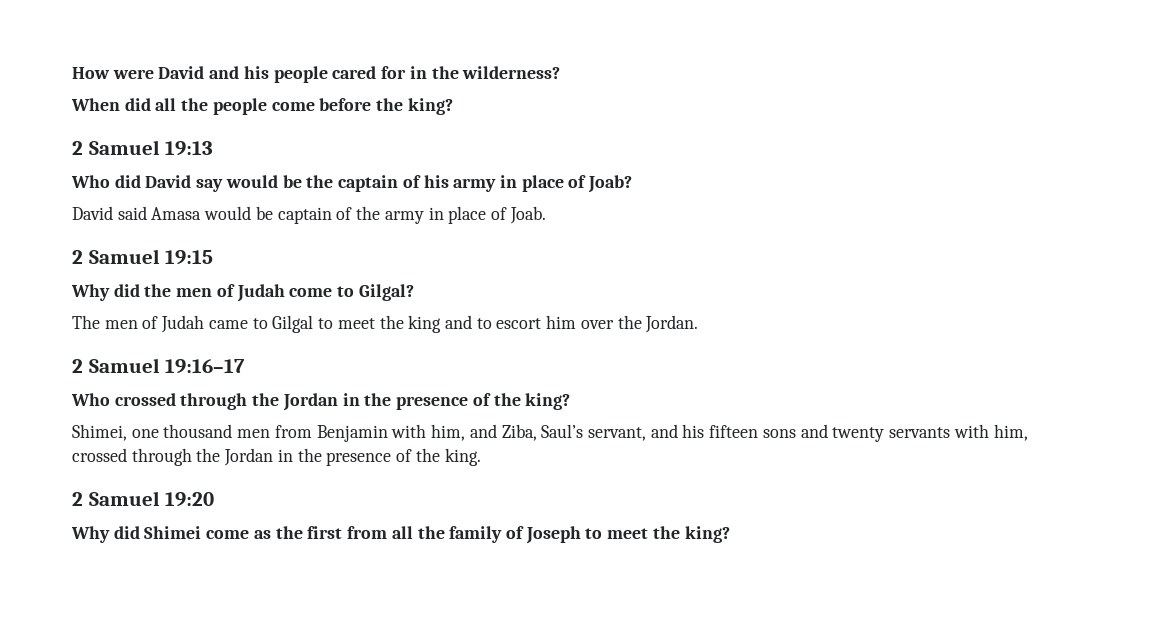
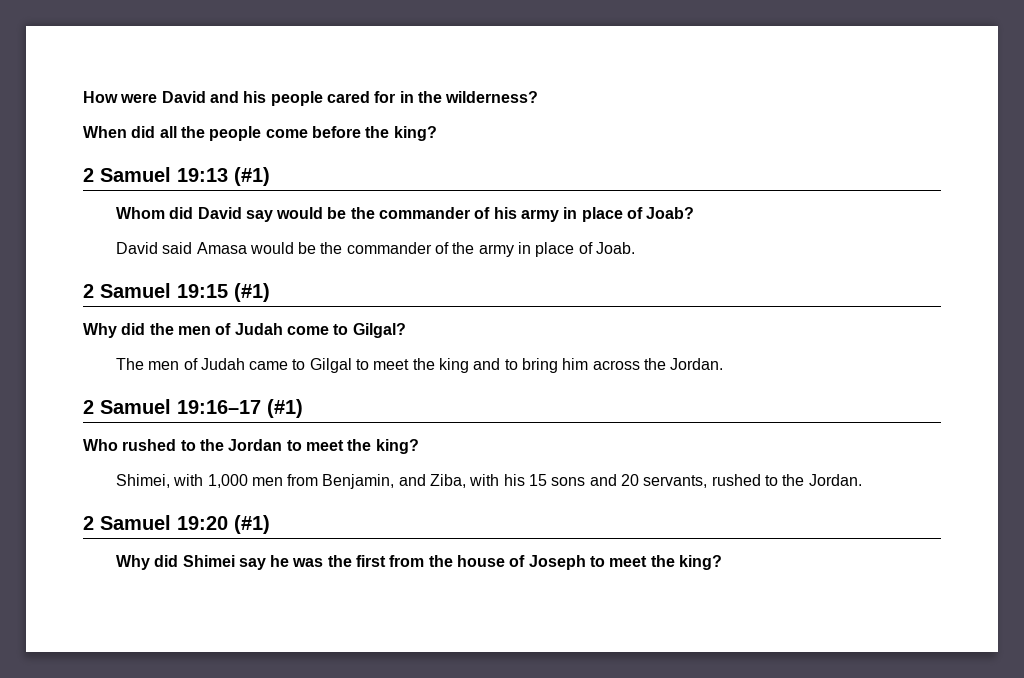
[71,175,110,188] // Who -> [234,167,270,186] [115,207,165,219] (#1) // Whom
[338,175,399,192] captain -> [379,207,471,219] commander
[277,207,332,224] captain -> [320,242,432,254] the commander
(214, 257) none -> [234,283,270,302] (#1)
[496,315,614,329] escort him over -> [522,358,640,373] bring him across
[71,393,571,411] [72,424,1028,442] [72,448,481,466] // Who crossed through the Jordan in the presence of the king? // Shimei, one thousand men from Benjamin with him, and Ziba, Saul’s servant, and his fifteen sons and twenty servants with him, crossed through the Jordan in the presence of the king. -> [267,399,303,418] [83,439,419,454] [115,474,862,489] (#1) // Who rushed to the Jordan to meet the king? // Shimei, with 1,000 men from Benjamin, and Ziba, with his 15 sons and 20 servants, rushed to the Jordan.
(215, 499) none -> [234,515,270,534] (#1)
[206,526,503,543] come as the first from all the family -> [238,555,506,570] say he was the first from the house

